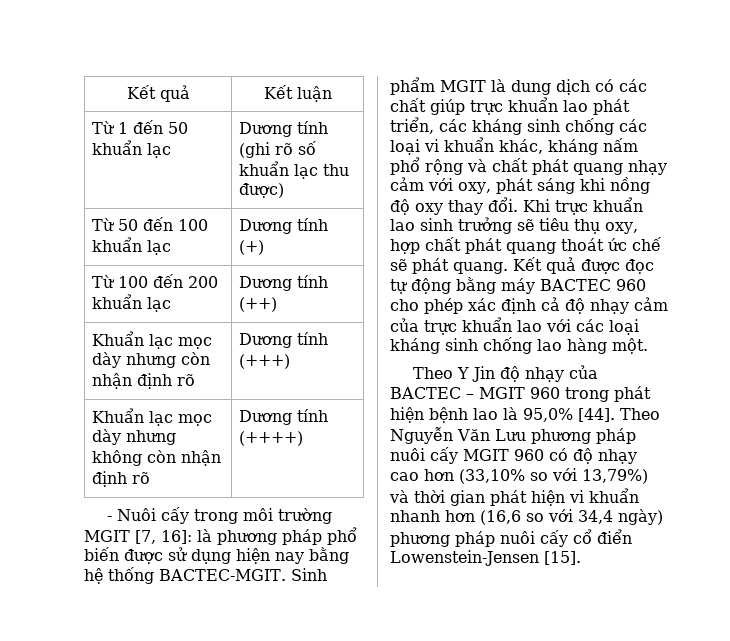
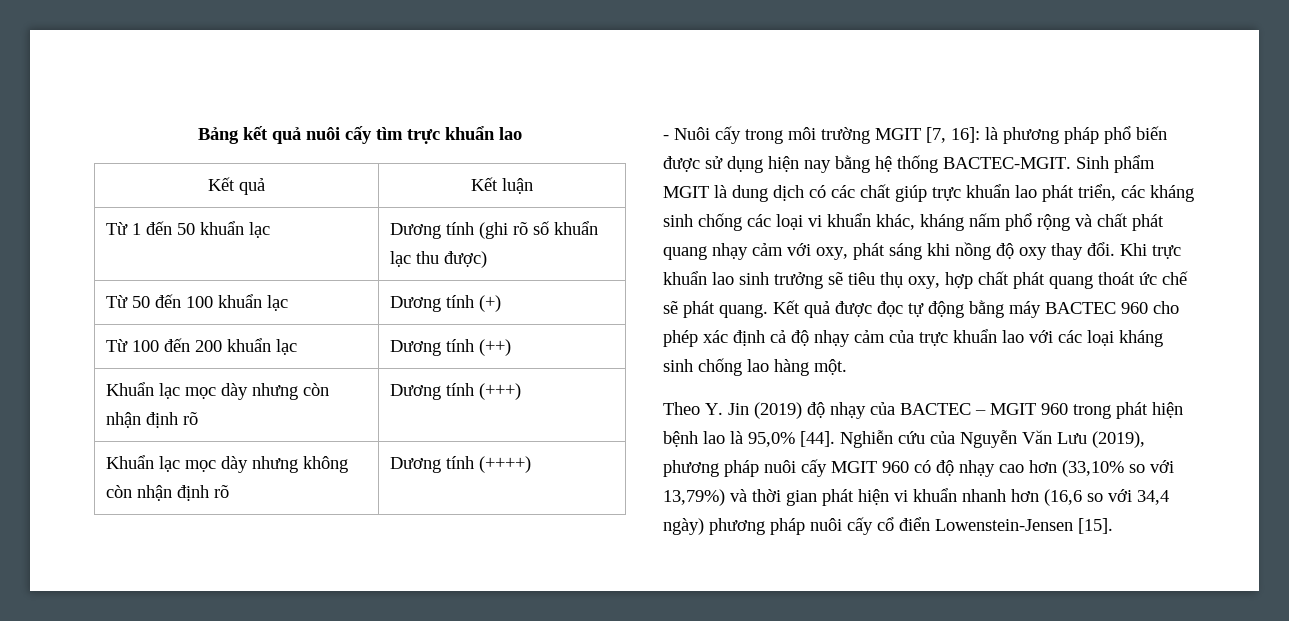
(126, 92) none -> [198,126,522,144] Bảng kết quả nuôi cấy tìm trực khuẩn lao //
[456,366,495,382] Y Jin -> [705,402,802,419] Y. Jin (2019)
[620,408,660,420] Theo -> [840,430,955,448] Nghiễn cứu của
(526, 435) none -> [1092,431,1145,448] (2019),

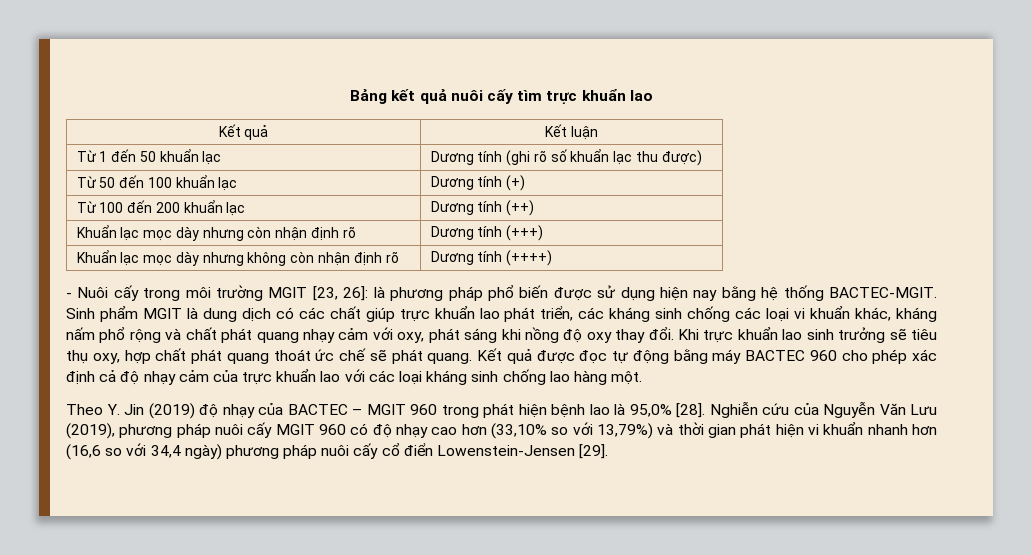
[926,127,980,143] [7, 16]: -> [312,286,369,301] [23, 26]:
[800,431,835,447] [44]. -> [676,403,705,418] [28].
[1078,518,1113,534] [15]. -> [579,444,609,459] [29].

